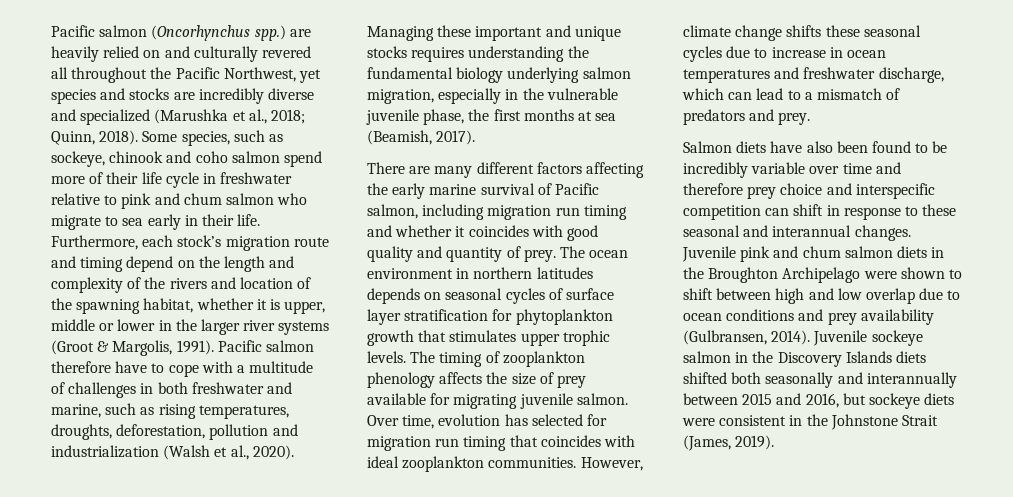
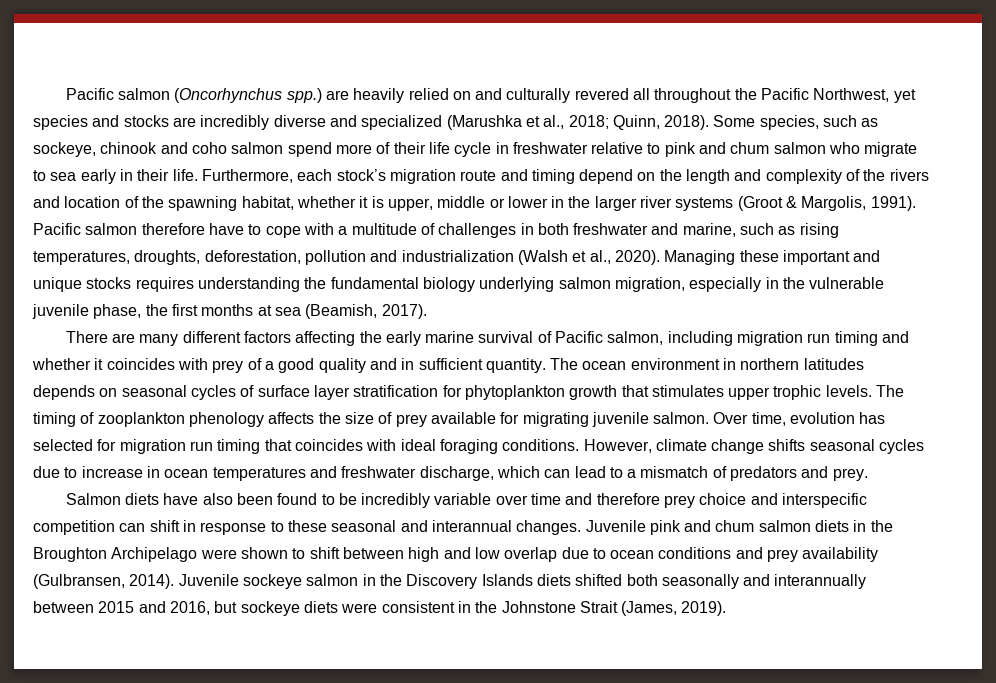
[566,225,598,241] [367,246,556,262] good quality and quantity of prey. -> [212,358,546,373] prey of a good quality and in sufficient quantity.
[402,456,577,472] zooplankton communities. -> [439,439,580,454] foraging conditions.
[825,25,860,37] these -> (806, 445) none

